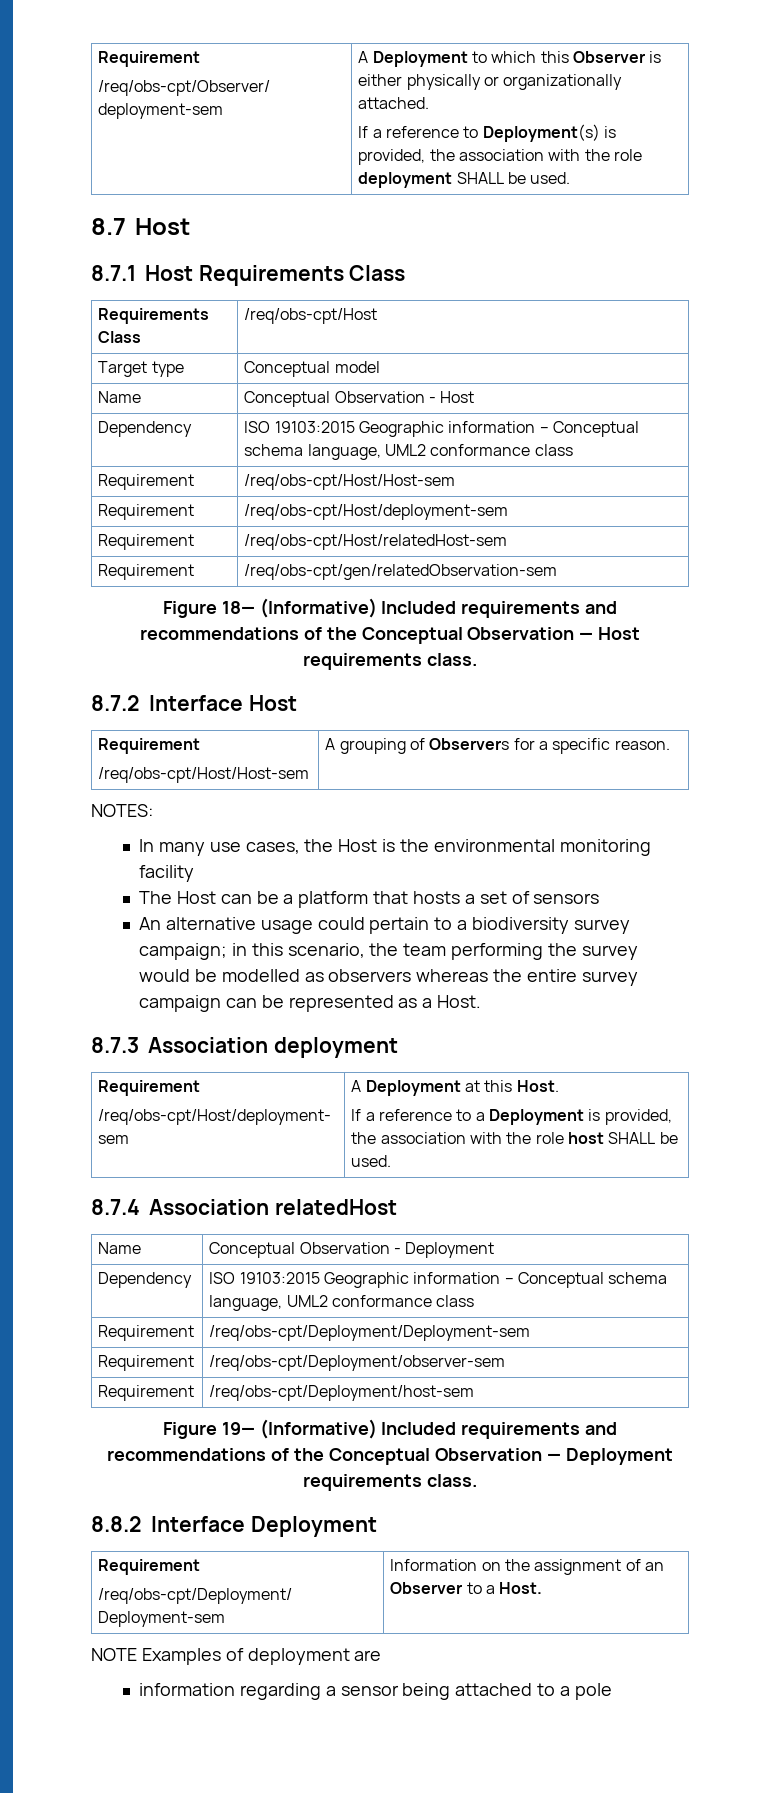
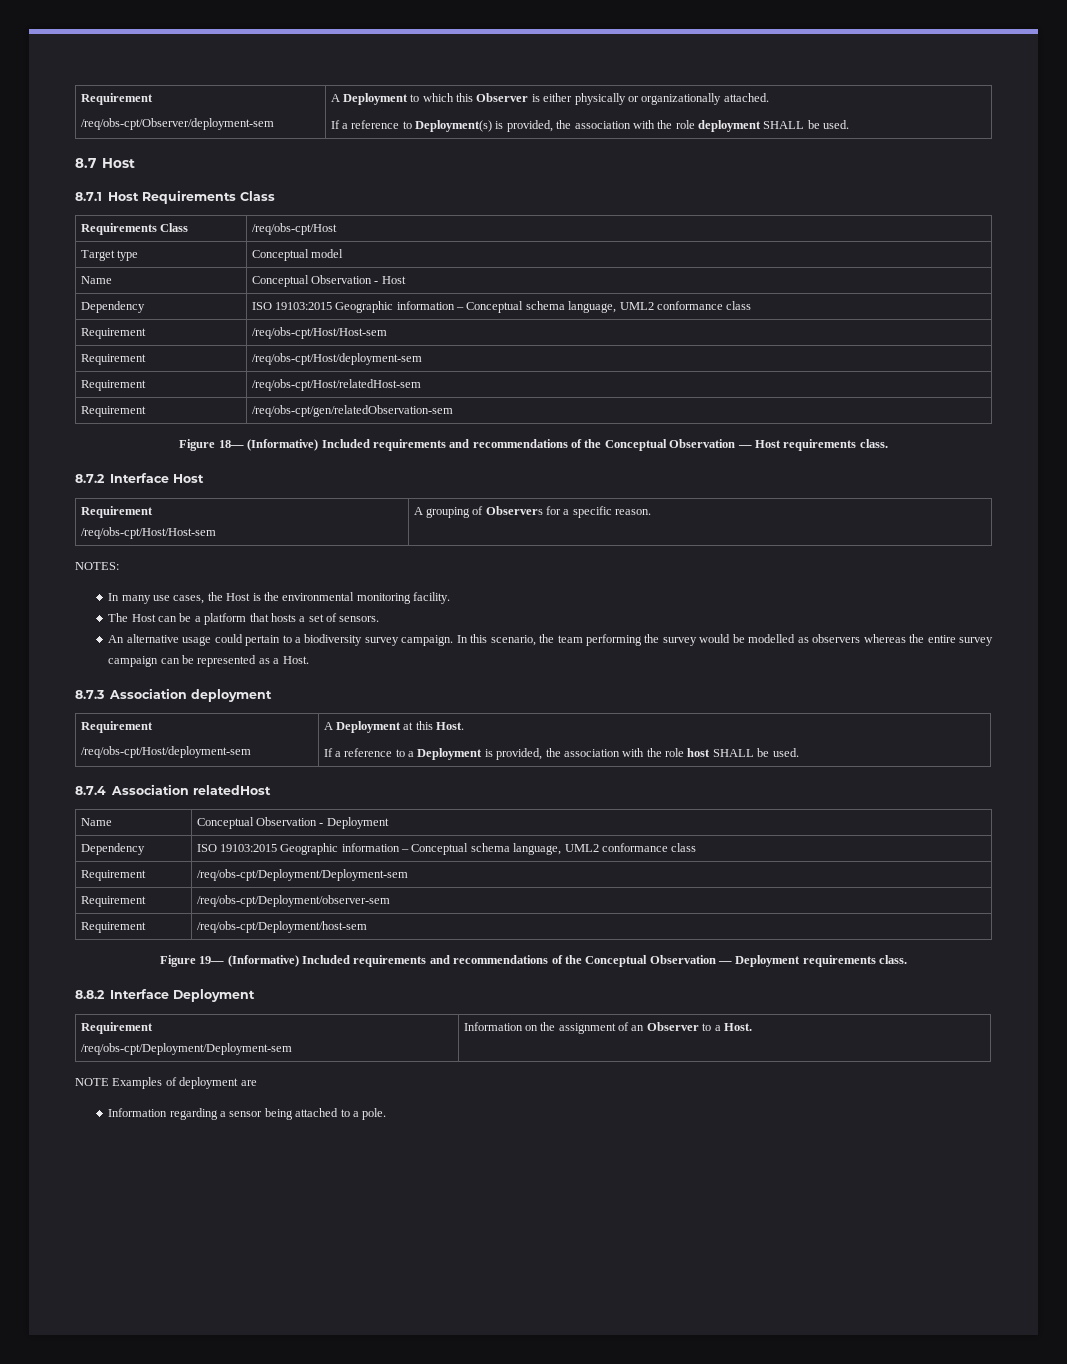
[139,865,195,882] facility -> [413,592,451,604] facility.
[533,893,600,904] sensors -> [339,616,380,622] sensors.
[139,943,247,960] campaign; in -> [401,635,468,646] campaign. In
[139,1683,236,1696] information -> [108,1108,168,1117] Information
[574,1683,612,1700] pole -> [362,1108,387,1120] pole.

